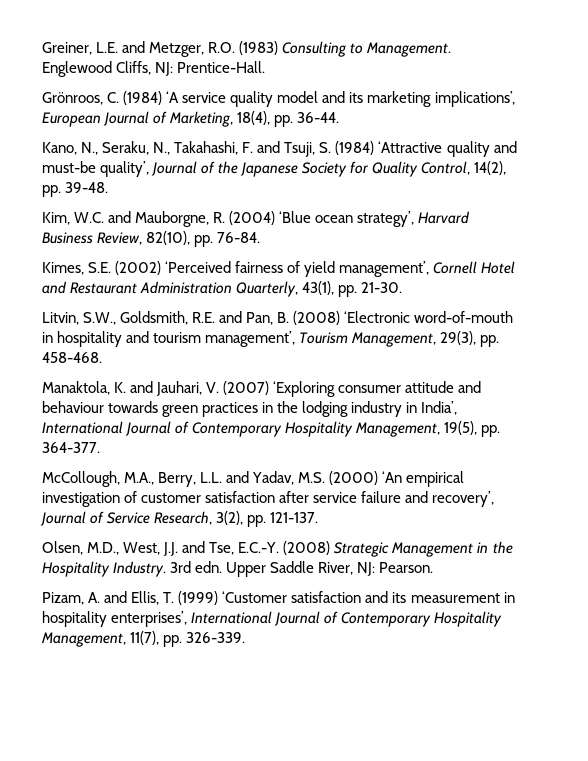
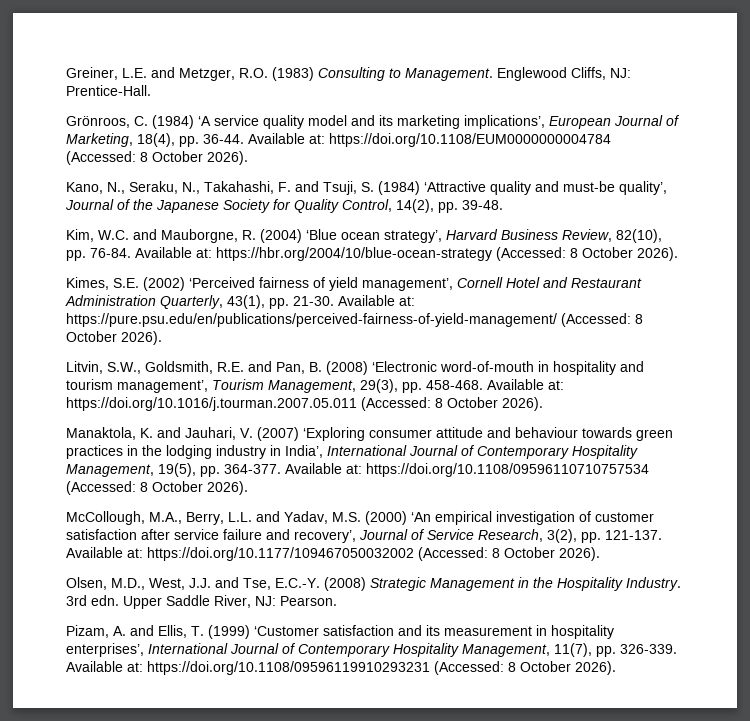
(340, 117) none -> [248,133,611,147] [66,151,248,165] Available at: https://doi.org/10.1108/EUM0000000004784 (Accessed: 8 October 2026).
(261, 237) none -> [135,247,678,261] Available at: https://hbr.org/2004/10/blue-ocean-strategy (Accessed: 8 October 2026).
(403, 287) none -> [338,295,415,306] [66,313,643,327] [66,331,162,345] Available at: https://pure.psu.edu/en/publications/perceived-fairness-of-yield-management/ (Accessed: 8 October 2026).
(102, 357) none -> [487,379,564,390] [66,397,543,411] Available at: https://doi.org/10.1016/j.tourman.2007.05.011 (Accessed: 8 October 2026).
(100, 447) none -> [285,463,649,477] [66,481,248,495] Available at: https://doi.org/10.1108/09596110710757534 (Accessed: 8 October 2026).
(319, 517) none -> [66,547,600,561] Available at: https://doi.org/10.1177/109467050032002 (Accessed: 8 October 2026).
(246, 637) none -> [66,661,616,675] Available at: https://doi.org/10.1108/09596119910293231 (Accessed: 8 October 2026).

